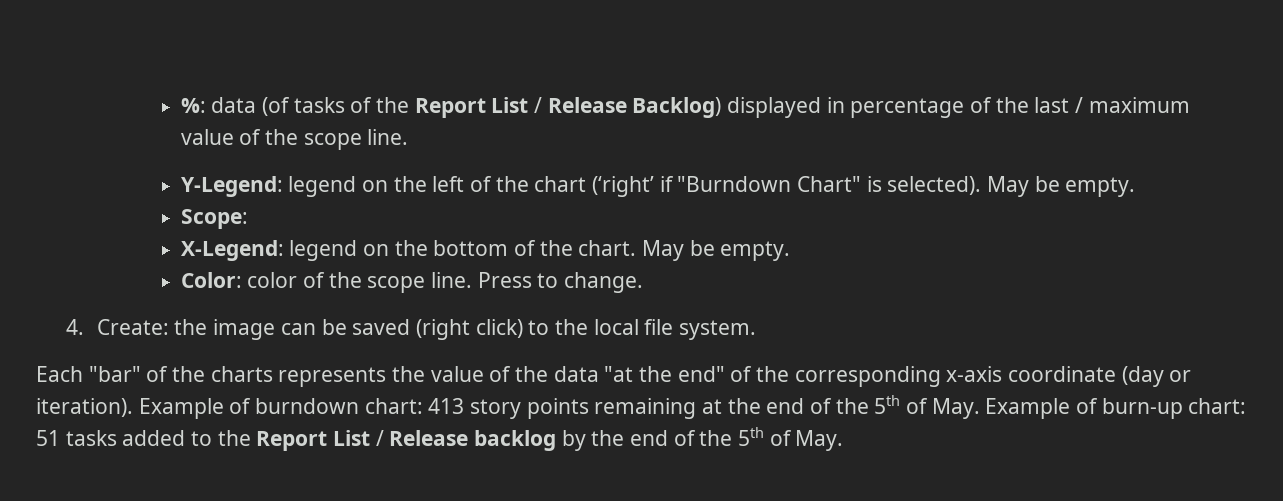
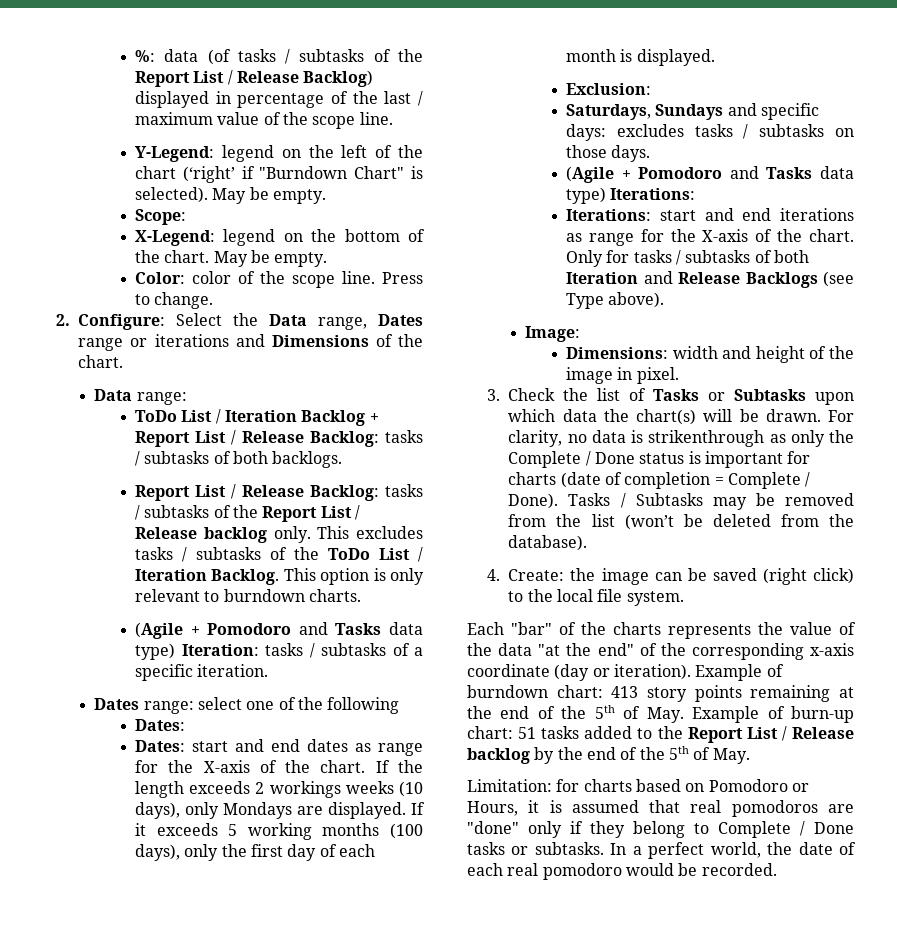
(345, 105) none -> [285,49,365,64] / subtasks
(644, 282) none -> [56,313,424,330] [78,334,423,351] [78,355,124,368] [94,389,187,405] [135,409,379,426] [135,430,423,447] [135,451,343,468] [135,484,423,501] [135,505,360,522] [135,526,423,543] [135,547,424,562] [135,568,424,585] [135,589,361,602] [135,622,423,639] [135,643,424,660] [135,664,269,681] [94,697,400,714] [135,719,186,731] [135,739,424,756] [135,760,423,773] [135,781,424,798] [135,802,426,819] [135,823,423,840] [135,844,375,861] [566,49,715,66] [566,83,652,95] [566,103,819,120] [566,124,854,141] [566,145,651,162] [566,166,854,183] [566,187,696,204] [566,208,854,221] [566,229,854,246] [566,250,809,267] [566,271,854,288] [566,292,665,309] [525,326,581,342] [566,346,854,363] [566,367,679,384] [487,388,854,405] [508,409,854,425] [508,430,854,447] [508,451,811,468] [508,472,811,489] [508,493,854,510] [508,514,854,530] [508,535,588,551] // 2. Configure: Select the Data range, Dates range or iterations and Dimensions of the chart. // Data range: // ToDo List / Iteration Backlog + Report List / Release Backlog: tasks / subtasks of both backlogs. // Report List / Release Backlog: tasks / subtasks of the Report List / Release backlog only. This excludes tasks / subtasks of the ToDo List / Iteration Backlog. This option is only relevant to burndown charts. // (Agile + Pomodoro and Tasks data type) Iteration: tasks / subtasks of a specific iteration. // Dates range: select one of the following // Dates: // Dates: start and end dates as range for the X-axis of the chart. If the length exceeds 2 workings weeks (10 days), only Mondays are displayed. If it exceeds 5 working months (100 days), only the first day of each month is displayed. // Exclusion: // Saturdays, Sundays and specific days: excludes tasks / subtasks on those days. // (Agile + Pomodoro and Tasks data type) Iterations: // Iterations: start and end iterations as range for the X-axis of the chart. Only for tasks / subtasks of both Iteration and Release Backlogs (see Type above). // Image: // Dimensions: width and height of the image in pixel. // 3. Check the list of Tasks or Subtasks upon which data the chart(s) will be drawn. For clarity, no data is strikenthrough as only the Complete / Done status is important for charts (date of completion = Complete / Done). Tasks / Subtasks may be removed from the list (won’t be deleted from the database).
(844, 440) none -> [467,779,809,792] [467,800,854,817] [467,821,854,838] [467,842,857,859] [467,863,777,880] // Limitation: for charts based on Pomodoro or Hours, it is assumed that real pomodoros are "done" only if they belong to Complete / Done tasks or subtasks. In a perfect world, the date of each real pomodoro would be recorded.

